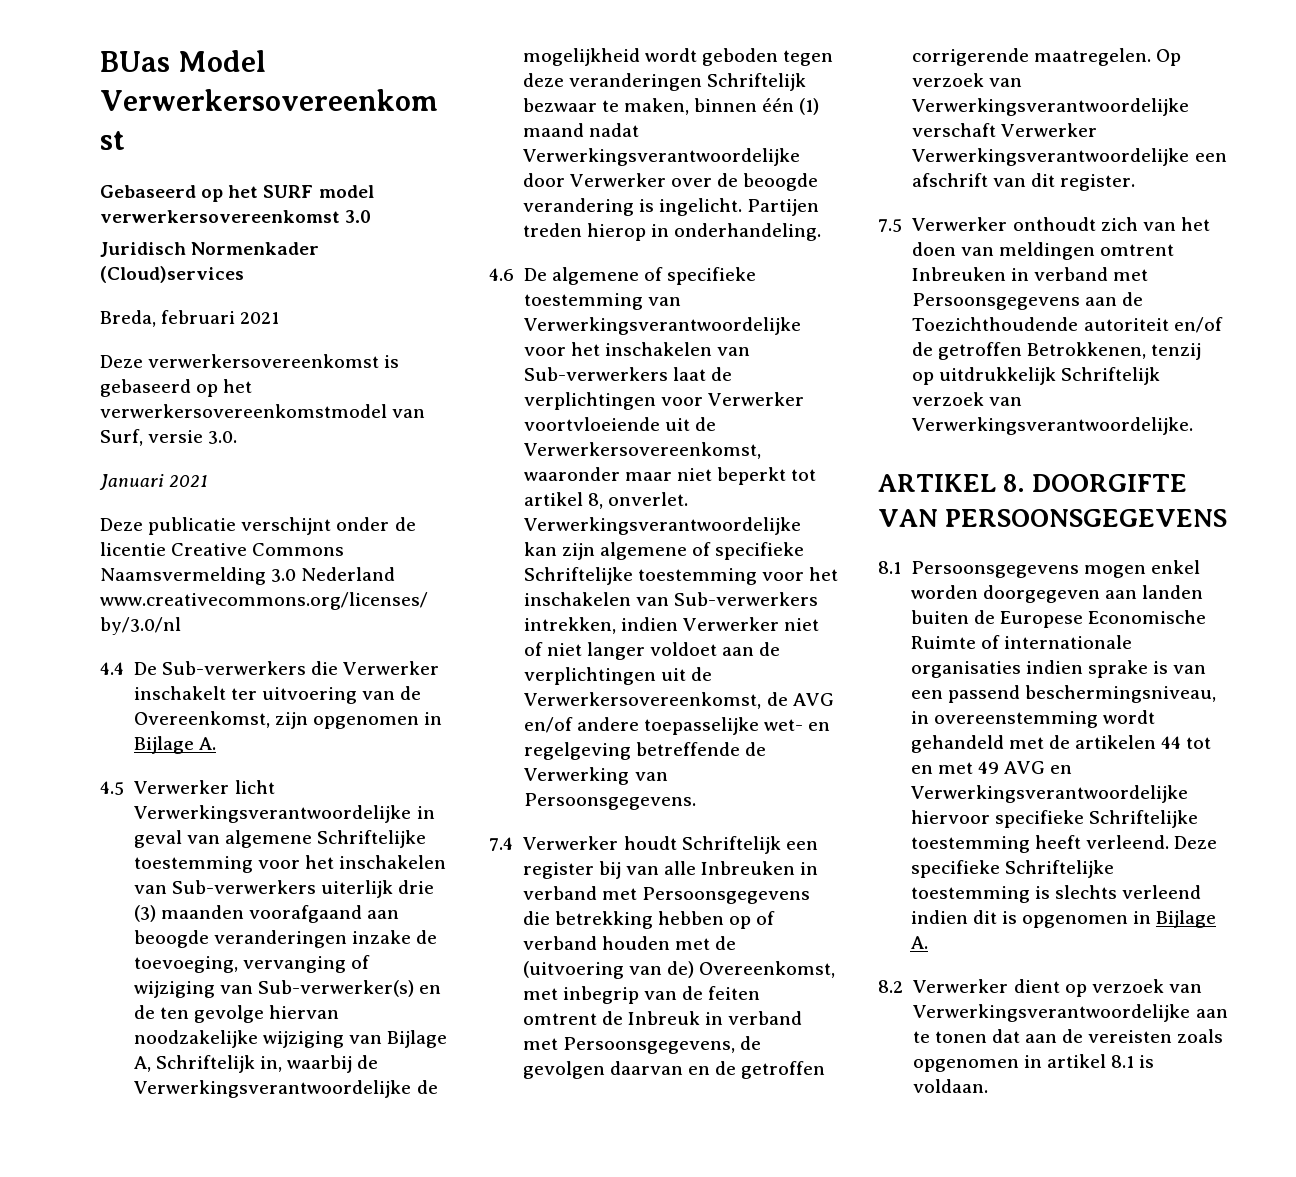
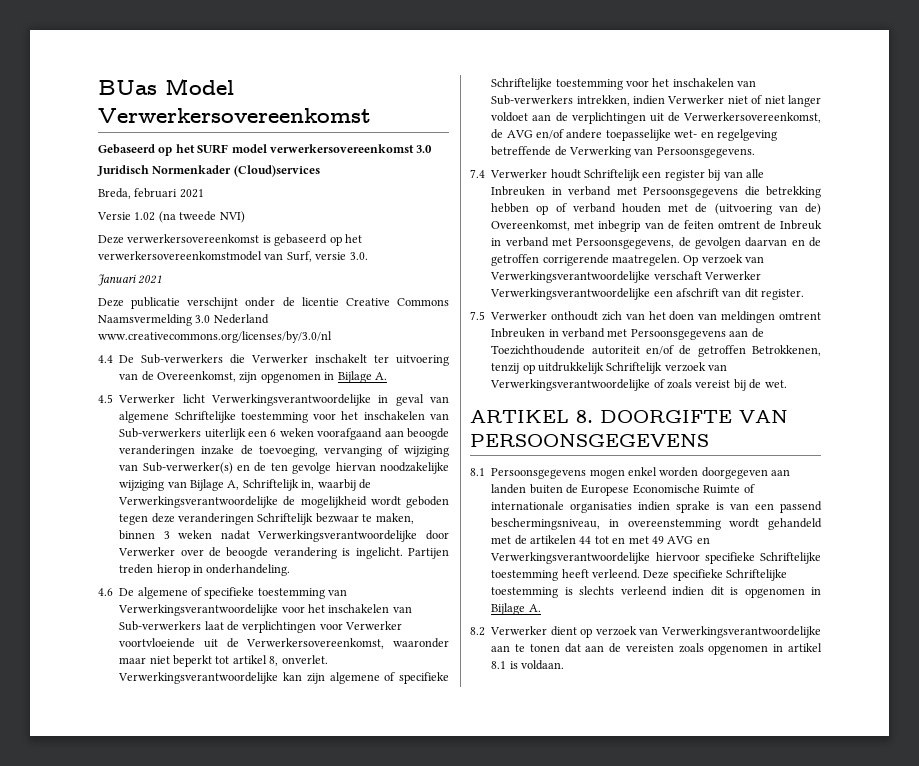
(280, 318) none -> [97,211,245,223] // Versie 1.02 (na tweede NVI)
[397,880,434,894] [133,905,244,922] drie (3) maanden -> [248,428,314,437] een 6 weken
[762,98,820,115] [522,123,584,137] één (1) maand -> [163,530,213,539] 3 weken
[911,417,1194,435] Verwerkingsverantwoordelijke. -> [490,379,787,391] Verwerkingsverantwoordelijke of zoals vereist bij de wet.

